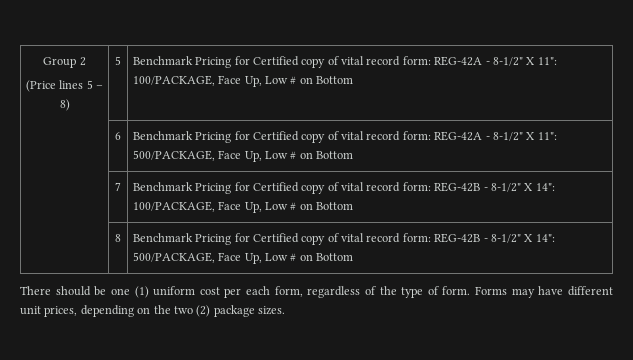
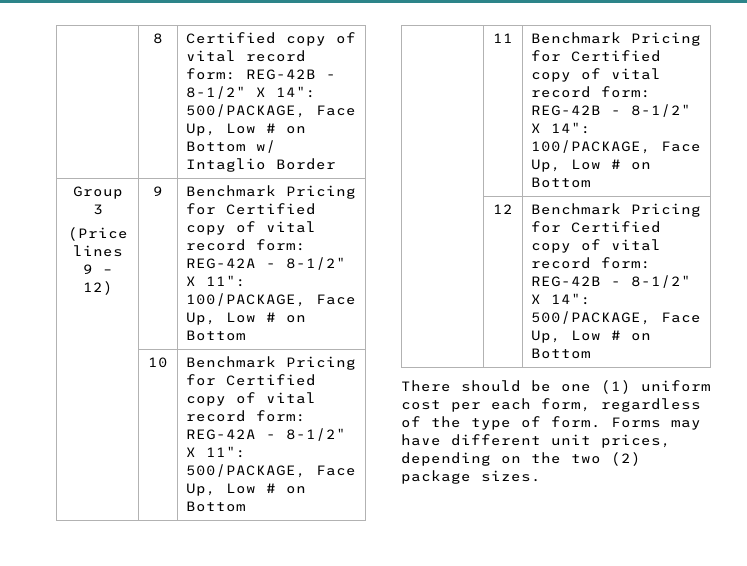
[43,57,86,68] [25,80,104,92] [59,99,70,111] [115,56,121,65] Group 2 // (Price lines 5 – 8) | 5 -> [153,33,163,44] [186,32,357,46] [186,50,307,62] [186,68,337,80] [186,86,317,99] [186,104,357,118] [186,123,307,136] [186,140,277,153] [186,158,337,172] [72,186,123,199] [92,204,103,215] [67,227,128,241] [72,245,123,257] [82,264,113,274] [82,281,113,295] [153,186,163,196] | 8 | Certified copy of vital record form: REG-42B - 8-1/2" X 14": 500/PACKAGE, Face Up, Low # on Bottom w/ Intaglio Border // Group 3 // (Price lines 9 – 12) | 9
[115,132,121,140] 6 -> [148,357,168,368] 10
[115,182,121,191] 7 -> [493,33,513,43] 11
[115,234,121,242] 8 -> [493,204,513,214] 12

